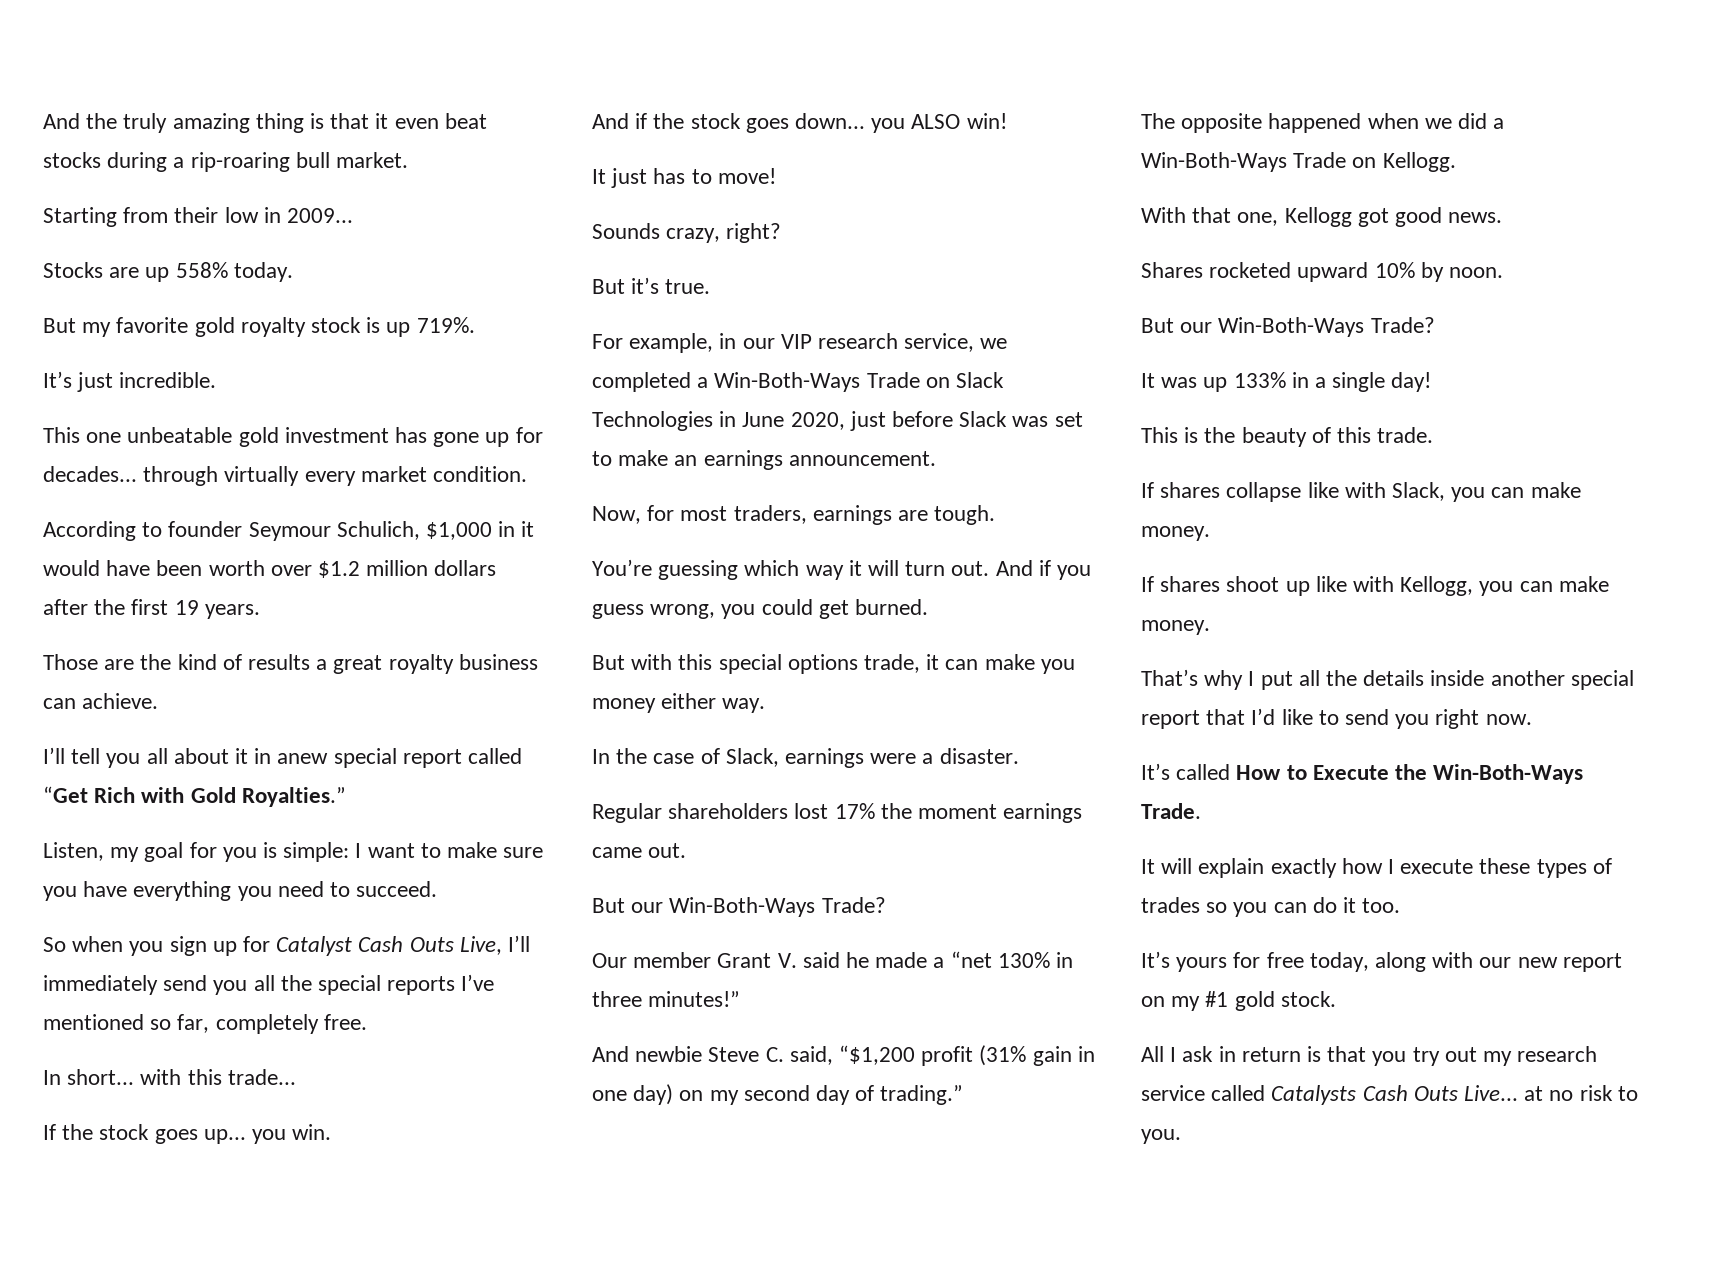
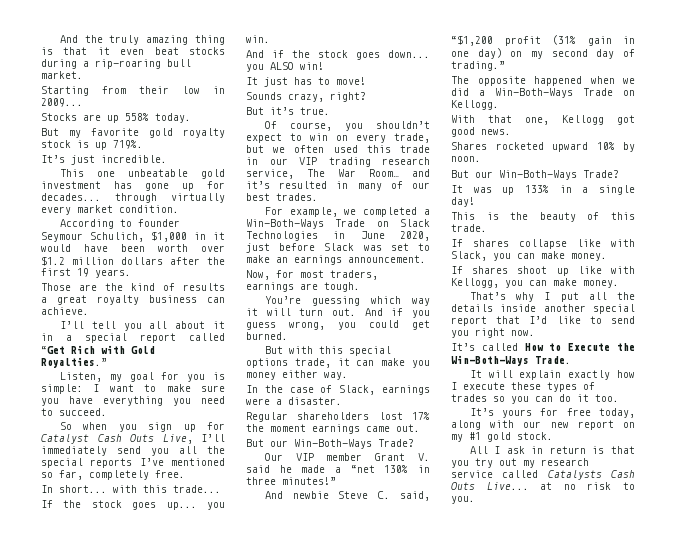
[277,753,329,764] anew -> [66,335,72,341] a
[592,333,714,353] For example, -> [264,121,430,131] [246,133,430,143] [246,145,430,153] Of course, you shouldn’t expect to win on every trade, but we often used this trade
(812, 341) none -> [328,157,371,167] trading
(975, 342) none -> [307,169,430,177] [246,181,430,191] [246,193,318,201] [264,207,338,217] The War Room… and it’s resulted in many of our best trades. // For example,
(627, 960) none -> [295,453,314,461] VIP

